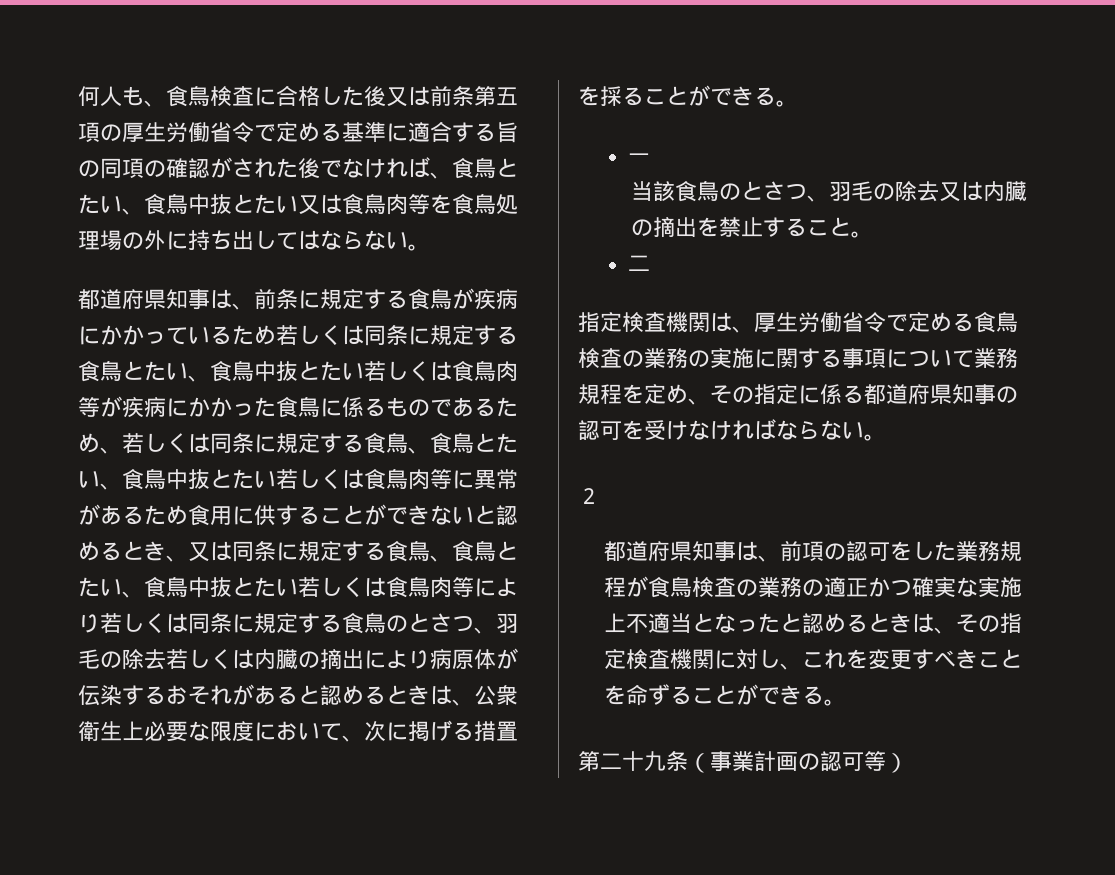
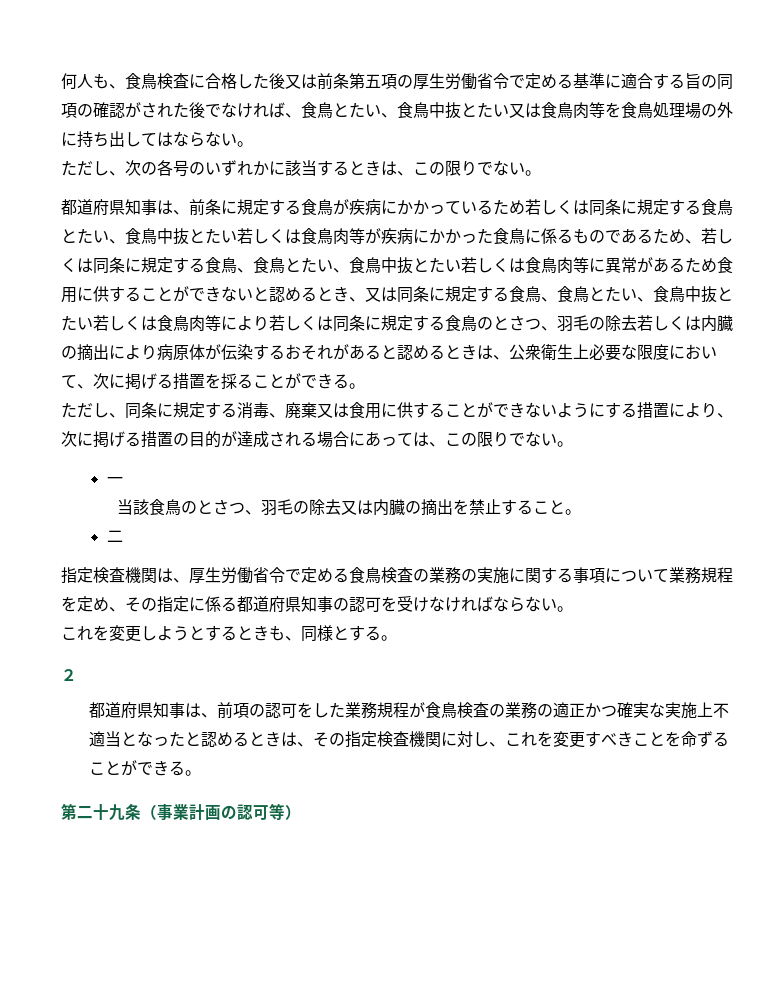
(430, 247) none -> [61,160,541,177] // ただし、次の各号のいずれかに該当するときは、この限りでない。
(798, 103) none -> [61,402,733,419] [61,431,573,448] // ただし、同条に規定する消毒、廃棄又は食用に供することができないようにする措置により、次に掲げる措置の目的が達成される場合にあっては、この限りでない。
(886, 437) none -> [61,625,397,642] // これを変更しようとするときも、同様とする。

